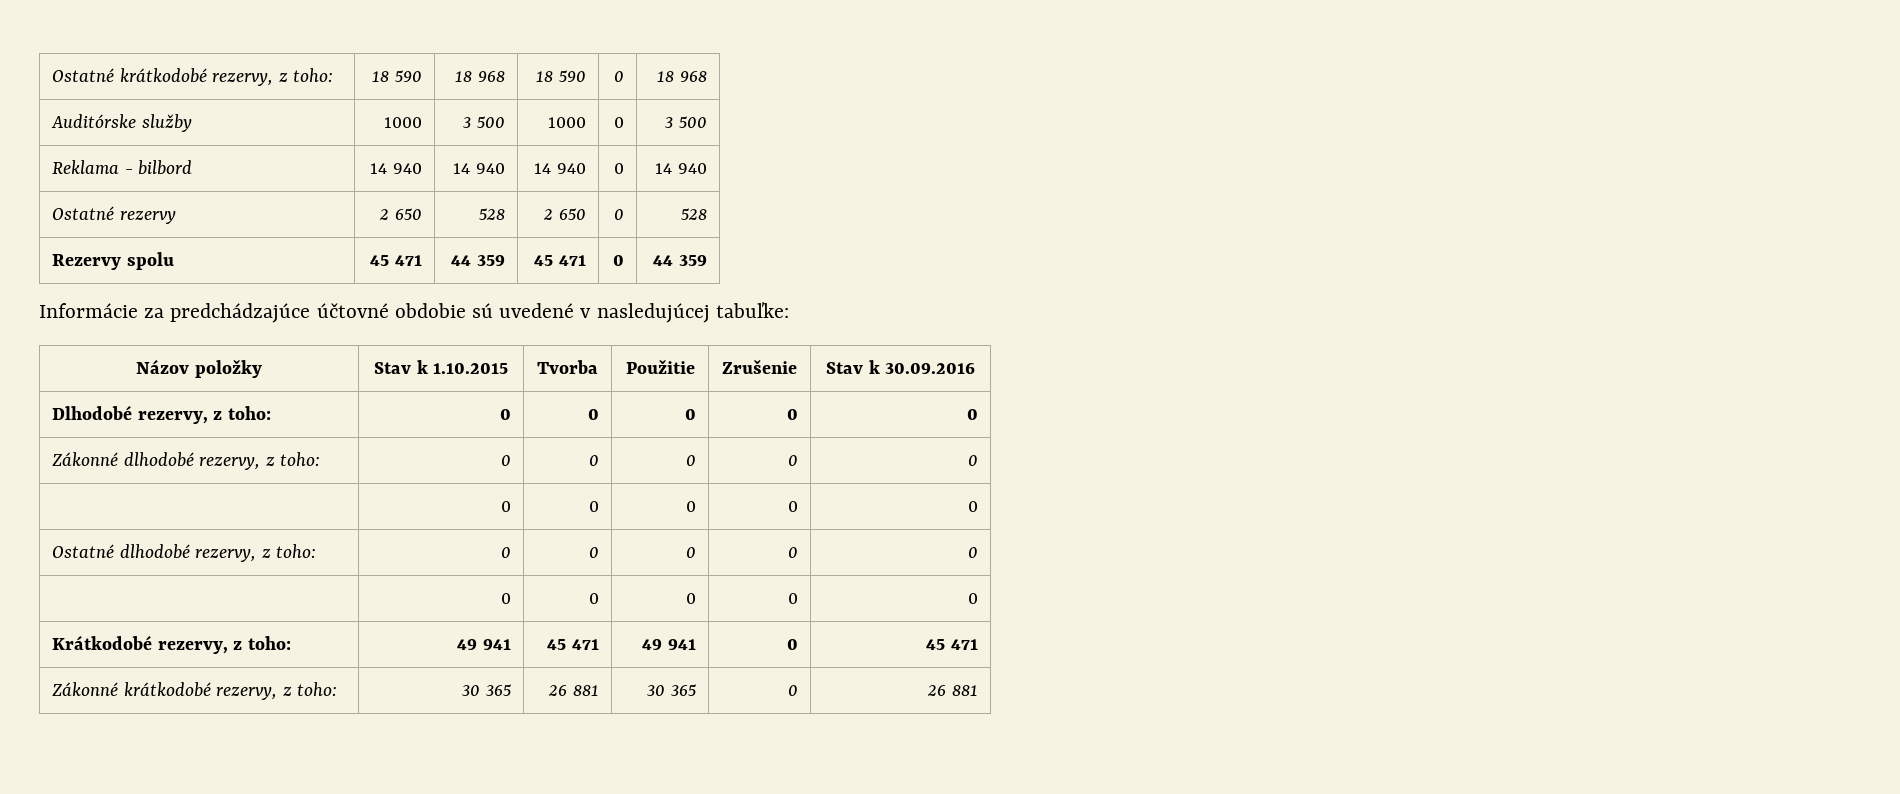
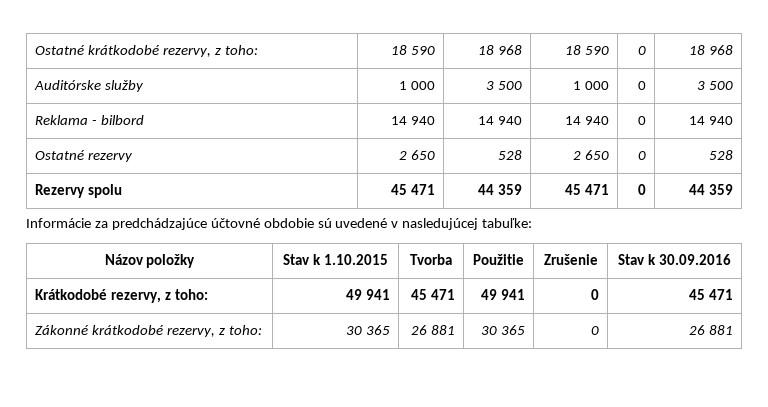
[383,117,422,128] 1000 -> [398,81,435,90] 1 000
[547,117,586,128] 1000 -> [572,81,609,90] 1 000
[52,405,271,424] [499,409,511,420] [587,409,599,420] [684,409,696,420] [786,409,798,420] [966,409,978,420] [52,452,321,470] [500,455,511,466] [588,455,599,466] [685,455,696,466] [787,455,798,466] [967,455,978,466] [500,501,511,512] [588,501,599,512] [685,501,696,512] [787,501,798,512] [967,501,978,512] [52,544,317,562] [500,547,511,558] [588,547,599,558] [685,547,696,558] [787,547,798,558] [967,547,978,558] [500,593,511,604] [588,593,599,604] [685,593,696,604] [787,593,798,604] [967,593,978,604] // Dlhodobé rezervy, z toho: | 0 | 0 | 0 | 0 | 0 // Zákonné dlhodobé rezervy, z toho: | 0 | 0 | 0 | 0 | 0 // | 0 | 0 | 0 | 0 | 0 // Ostatné dlhodobé rezervy, z toho: | 0 | 0 | 0 | 0 | 0 // | 0 | 0 | 0 | 0 | 0 -> (731, 259) none

